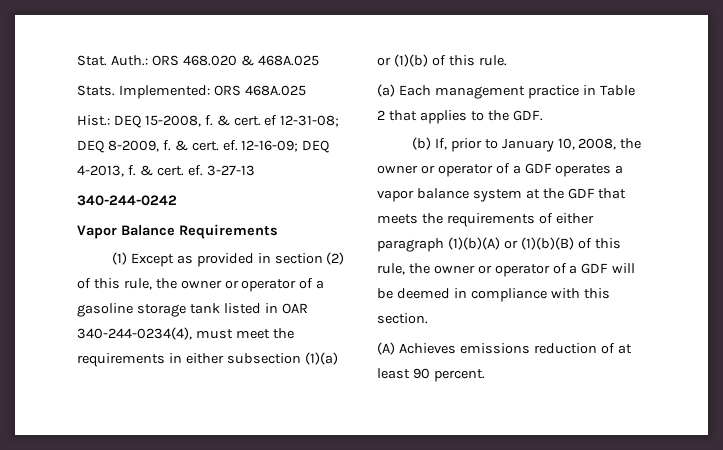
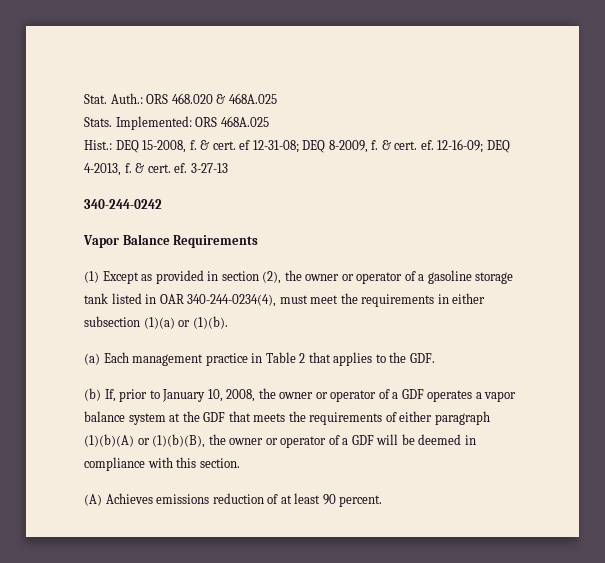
[326,252,345,265] [77,278,152,290] (2) of this rule, -> [262,271,282,284] (2),
[393,54,507,67] (1)(b) of this rule. -> [192,316,228,329] (1)(b).
[520,237,621,250] [377,263,405,275] (1)(b)(B) of this rule, -> [152,434,206,448] (1)(b)(B),

